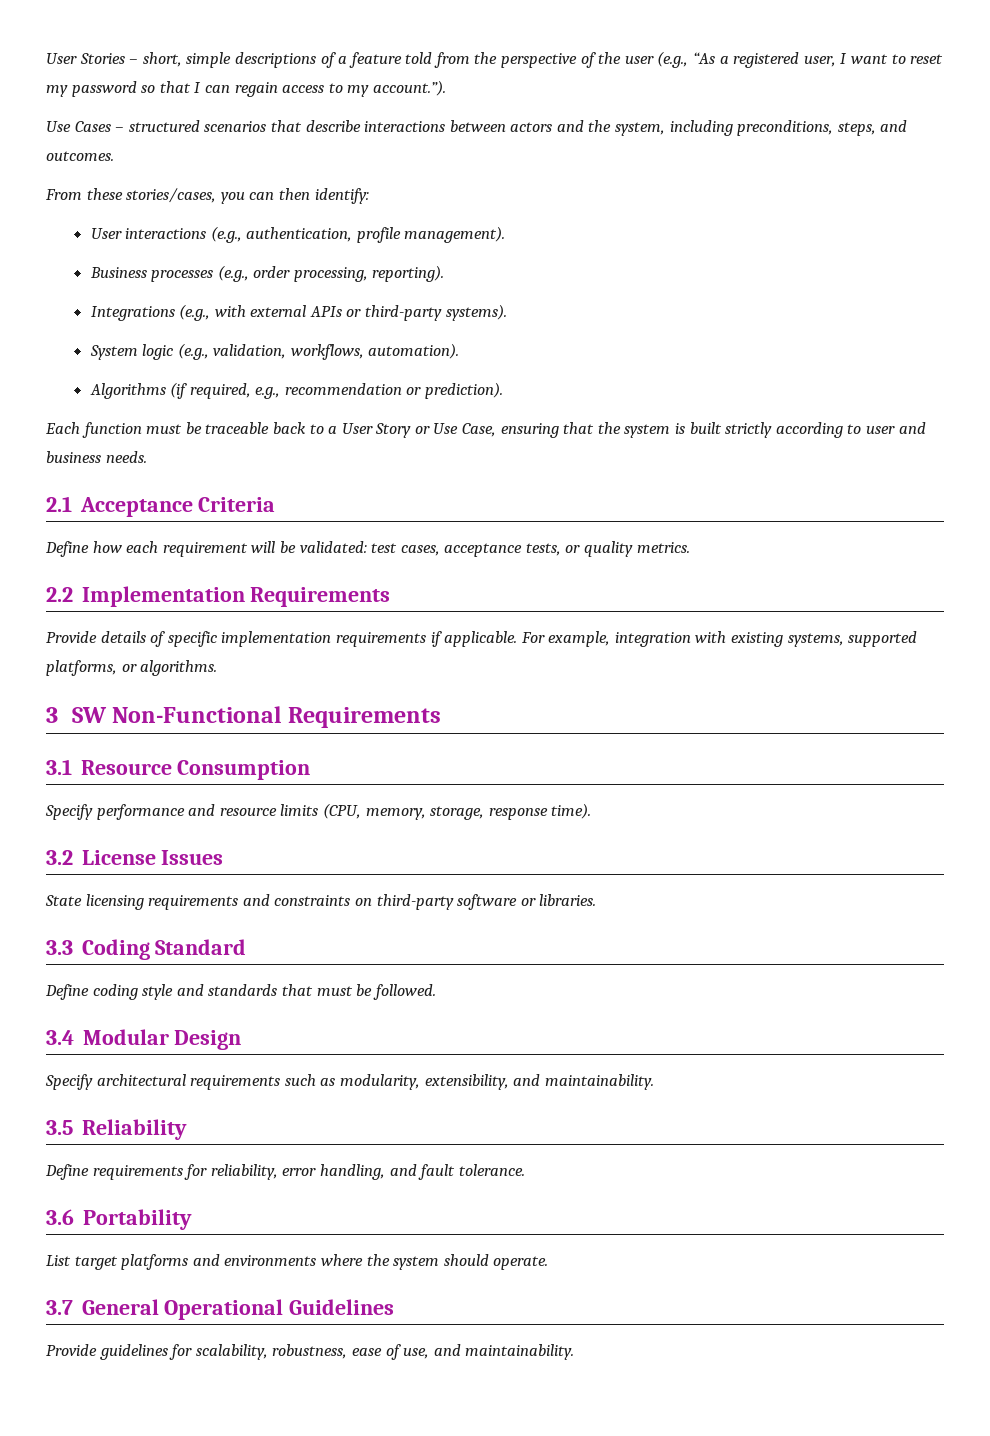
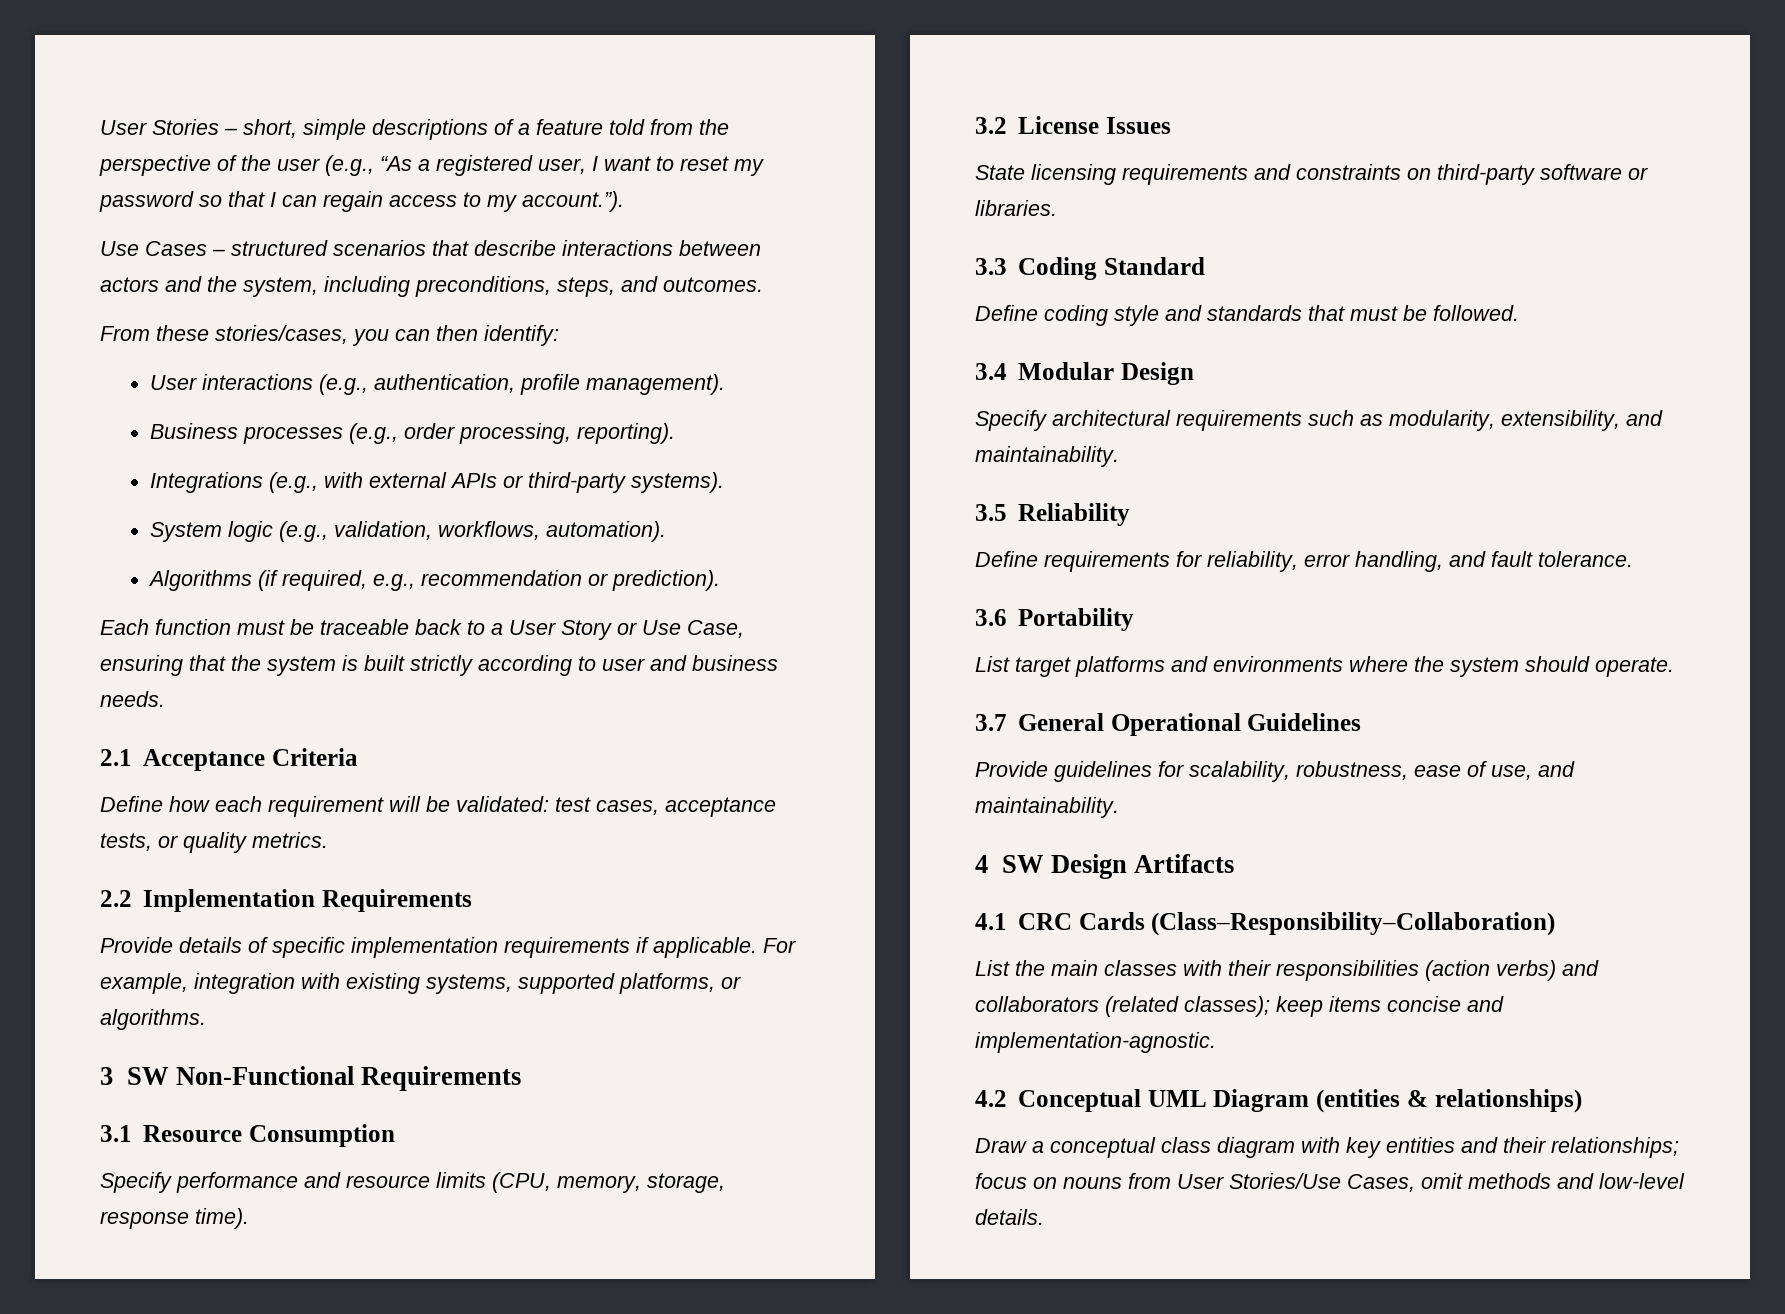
(575, 1352) none -> [975,854,1234,879] [975,912,1556,936] [975,960,1599,981] [975,996,1504,1017] [975,1032,1216,1053] [975,1089,1582,1113] [975,1137,1679,1158] [975,1173,1685,1192] [975,1209,1044,1225] // 4 SW Design Artifacts // 4.1 CRC Cards (Class–Responsibility–Collaboration) // List the main classes with their responsibilities (action verbs) and collaborators (related classes); keep items concise and implementation-agnostic. // 4.2 Conceptual UML Diagram (entities & relationships) // Draw a conceptual class diagram with key entities and their relationships; focus on nouns from User Stories/Use Cases, omit methods and low-level details.

